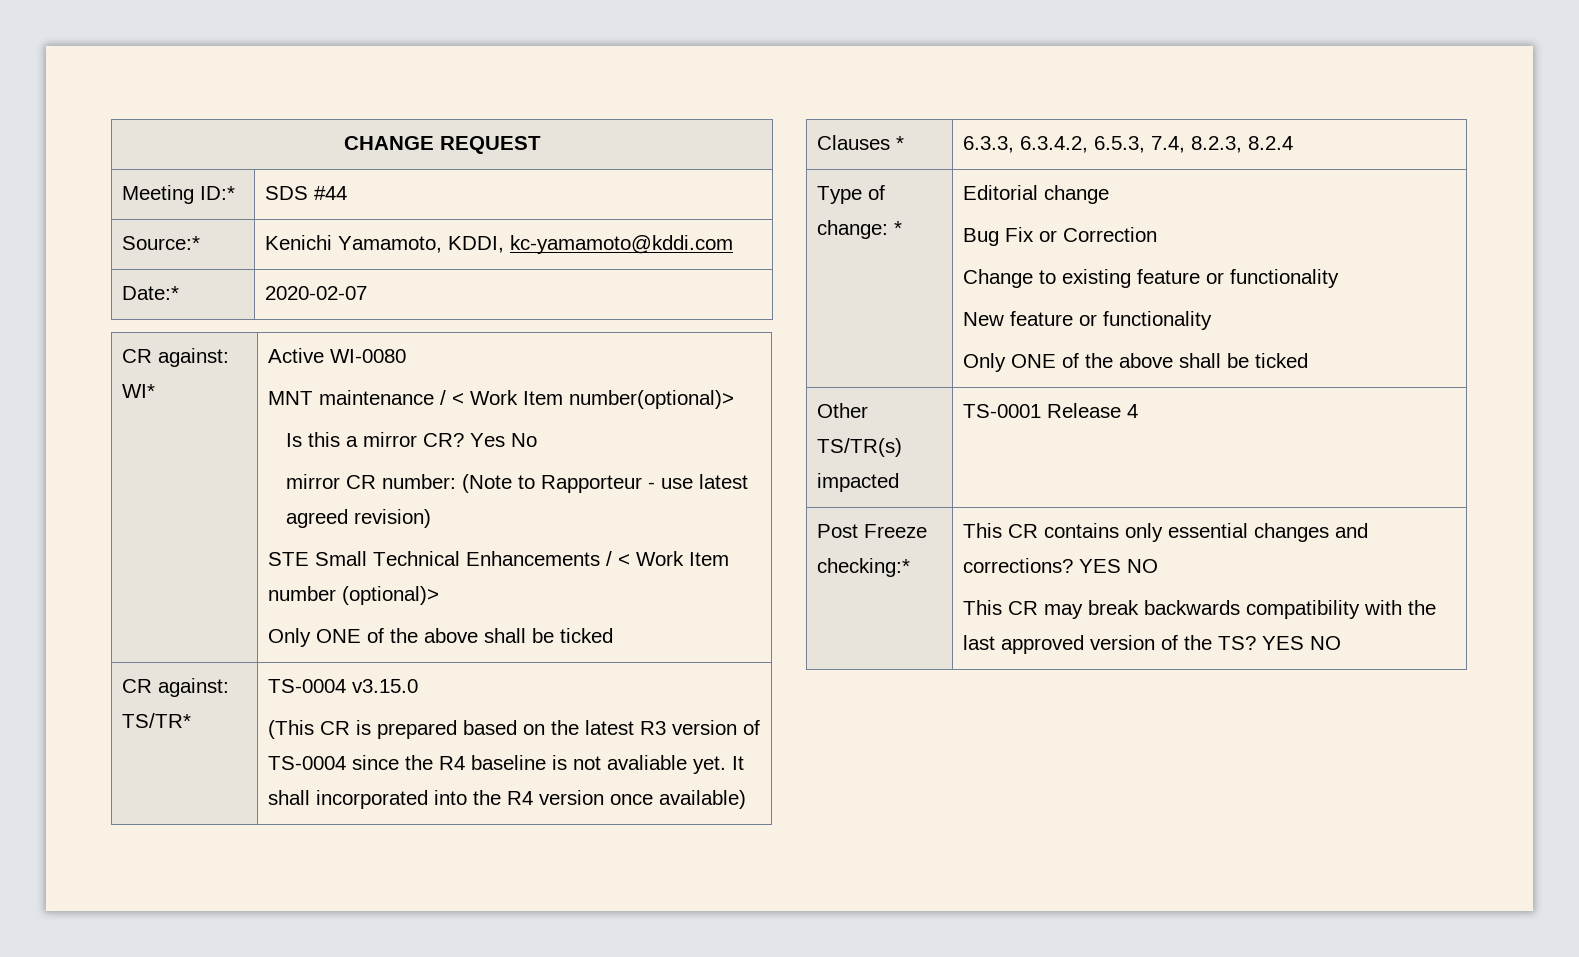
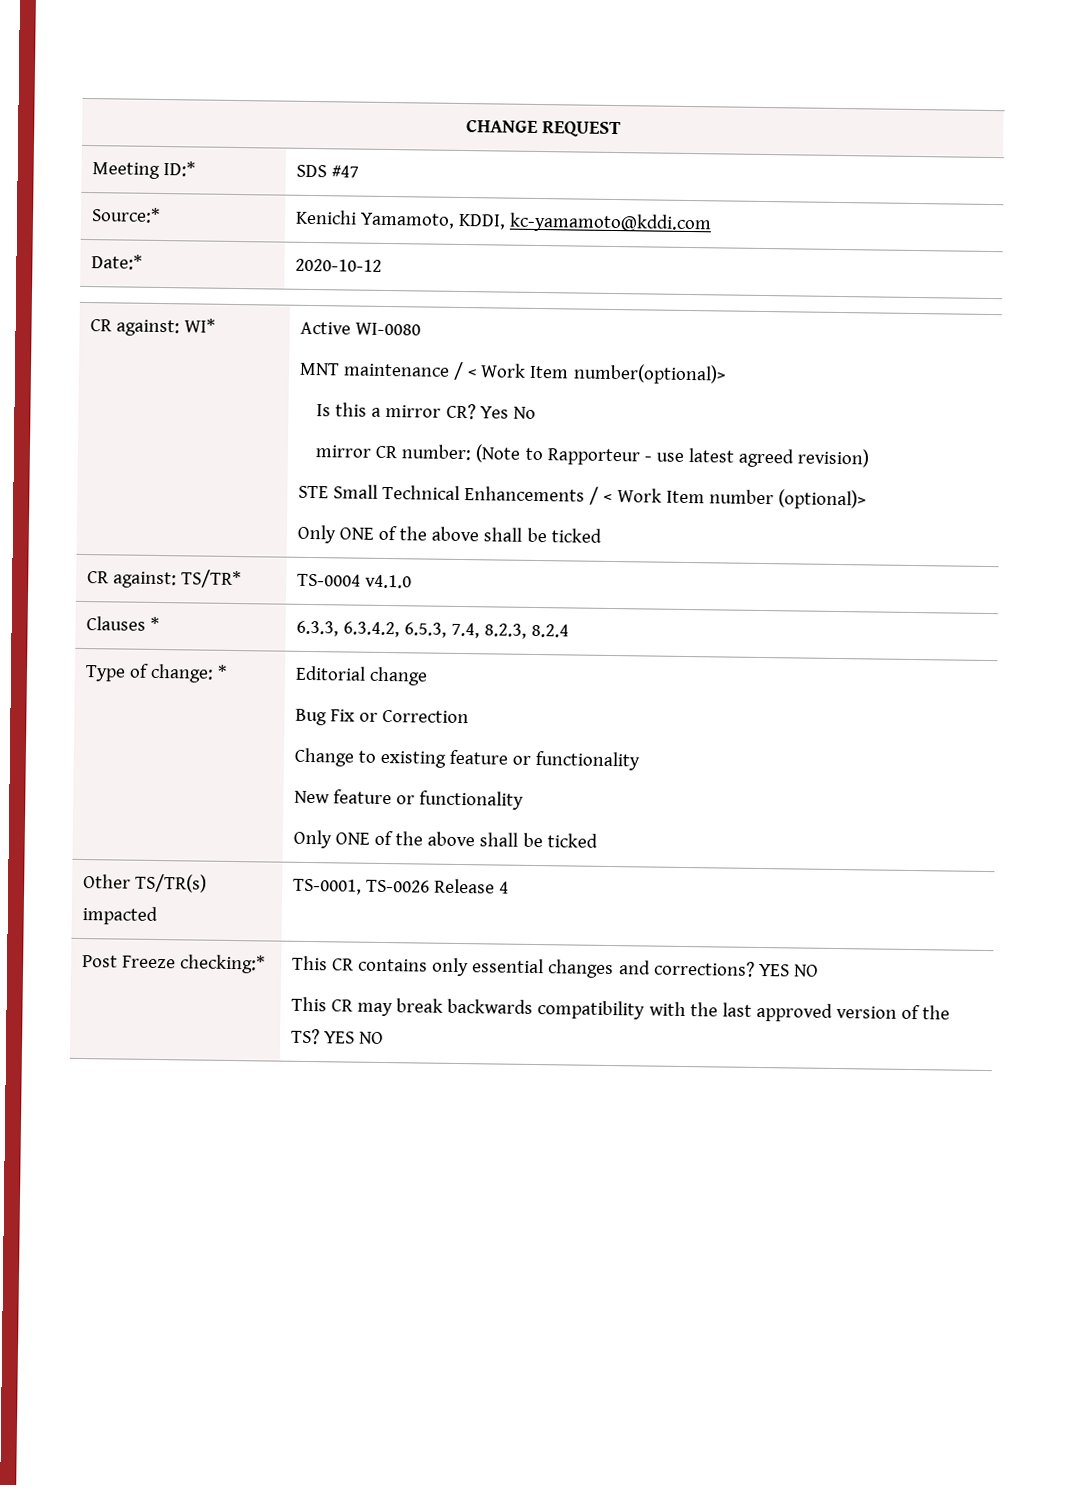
[313,186,347,200] #44 -> [330,165,359,178] #47
[264,286,367,300] 2020-02-07 -> [294,258,382,272] 2020-10-12
[351,679,418,693] [267,720,760,739] [267,755,744,774] [267,790,746,809] v3.15.0 // (This CR is prepared based on the latest R3 version of TS-0004 since the R4 baseline is not avaliable yet. It shall incorporated into the R4 version once available) -> [364,574,412,589] v4.1.0
[962,404,1041,418] TS-0001 -> [292,878,430,895] TS-0001, TS-0026

